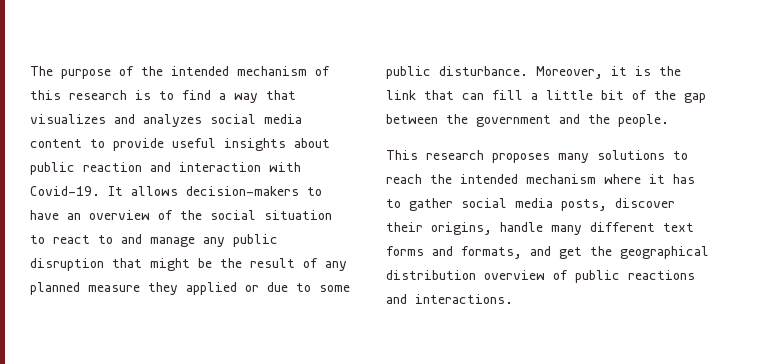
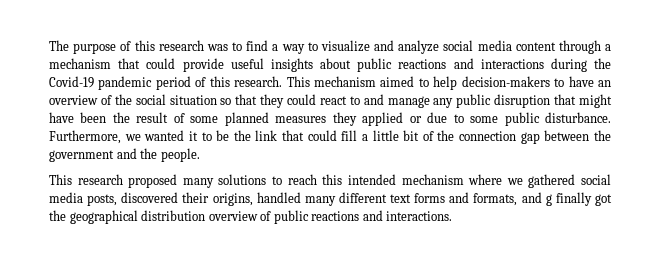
[141,66,330,76] the intended mechanism of -> (132, 46) none
[135,90,151,100] is -> [206,44,228,51] was
[266,90,296,100] [30,114,302,127] [30,139,105,148] that visualizes and analyzes social media content to -> [307,40,612,54] [49,58,176,69] to visualize and analyze social media content through a mechanism that could
[83,162,301,172] [30,186,178,196] reaction and interaction with Covid-19. It allows -> [398,58,612,72] [49,76,458,90] reactions and interactions during the Covid-19 pandemic period of this research. This mechanism aimed to help
[30,235,45,244] to -> [220,94,317,108] so that they could
[198,258,212,268] be -> [49,112,107,123] have been
[325,261,347,271] [30,282,140,295] any planned measure -> [190,112,327,126] some planned measures
[536,66,651,79] Moreover, it is -> [49,130,230,144] Furthermore, we wanted it to be
[462,93,484,100] can -> [307,130,337,141] could
(676, 95) none -> [459,131,517,141] connection
[492,153,550,163] proposes -> [128,174,178,188] proposed
[430,174,452,184] the -> [322,174,343,185] this
[649,174,695,184] [386,198,453,211] it has to gather -> [506,174,576,188] we gathered
[615,198,675,208] discover -> [121,192,179,203] discovered
[500,222,543,232] handle -> [256,192,301,203] handled
[559,247,582,259] get -> [545,192,612,206] g finally got

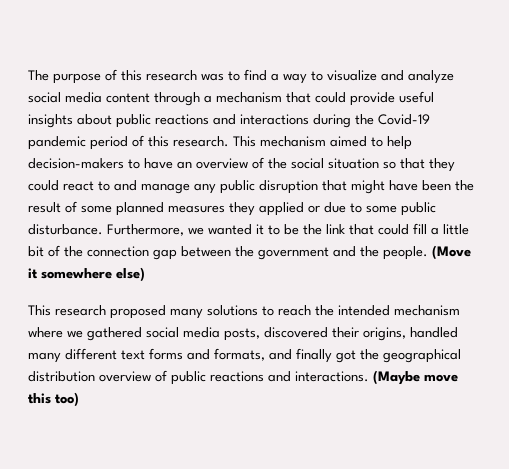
(200, 155) none -> [432,245,471,260] [28,267,145,282] (Move it somewhere else)
[322,174,343,185] this -> [315,305,334,316] the
[545,194,552,206] g -> (292, 354) none
(453, 216) none -> [373,370,458,385] [28,392,79,407] (Maybe move this too)

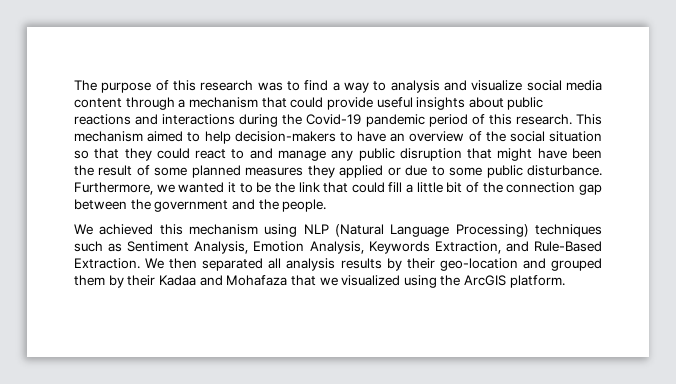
[327,70,454,84] visualize and analyze -> [390,80,523,93] analysis and visualize
[432,245,471,260] [28,267,145,282] [28,305,460,319] [28,327,458,341] [28,348,461,363] [28,370,458,385] [28,392,79,407] (Move it somewhere else) // This research proposed many solutions to reach the intended mechanism where we gathered social media posts, discovered their origins, handled many different text forms and formats, and finally got the geographical distribution overview of public reactions and interactions. (Maybe move this too) -> [74,224,602,237] [74,241,603,254] [74,258,602,271] [74,275,565,288] // We achieved this mechanism using NLP (Natural Language Processing) techniques such as Sentiment Analysis, Emotion Analysis, Keywords Extraction, and Rule-Based Extraction. We then separated all analysis results by their geo-location and grouped them by their Kadaa and Mohafaza that we visualized using the ArcGIS platform.

